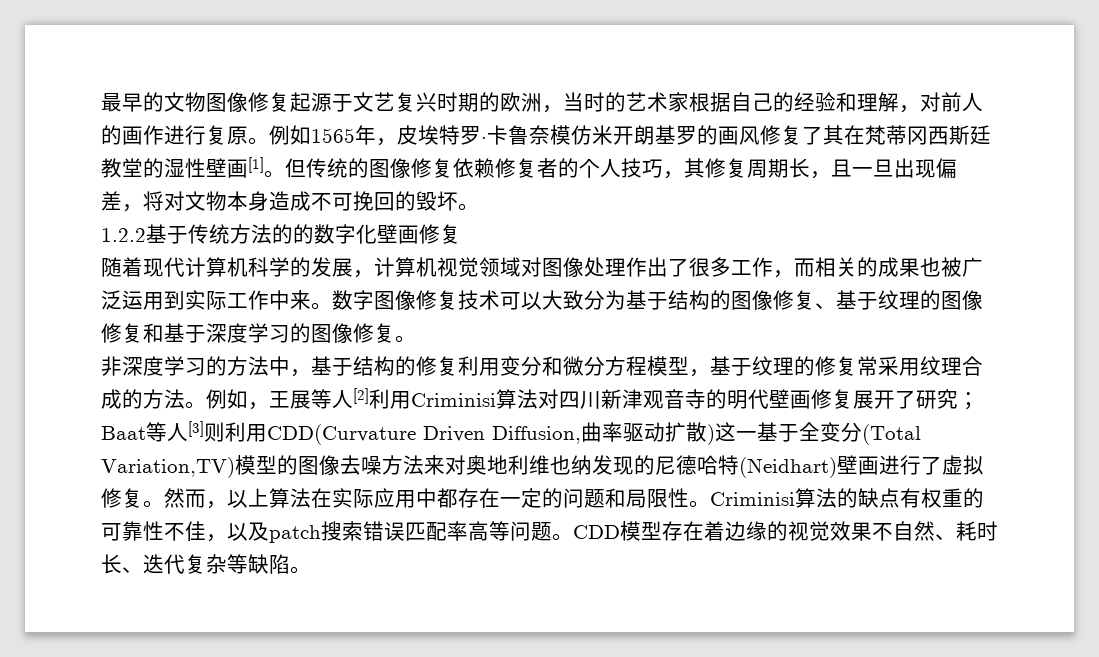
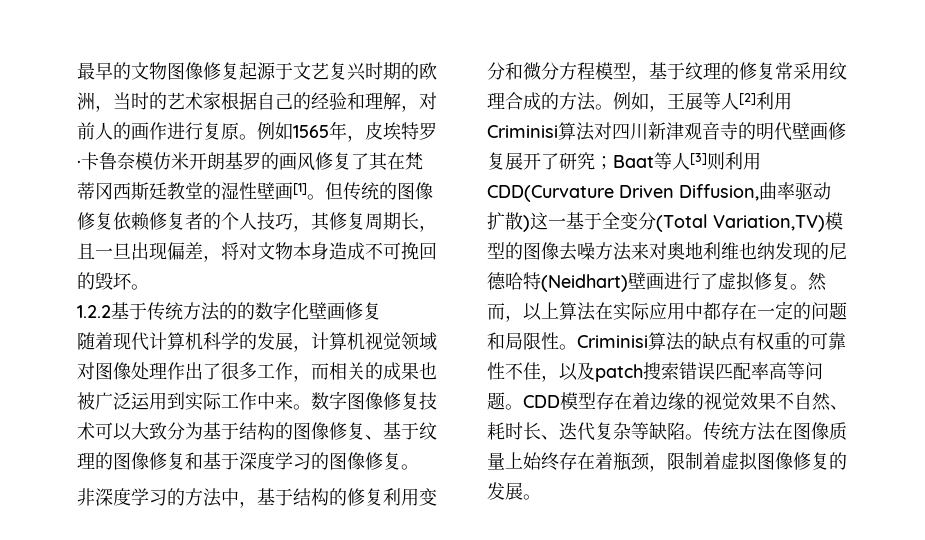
(311, 570) none -> [703,422,847,441] [487,452,847,472] [487,482,541,500] 传统方法在图像质量上始终存在着瓶颈，限制着虚拟图像修复的发展。

